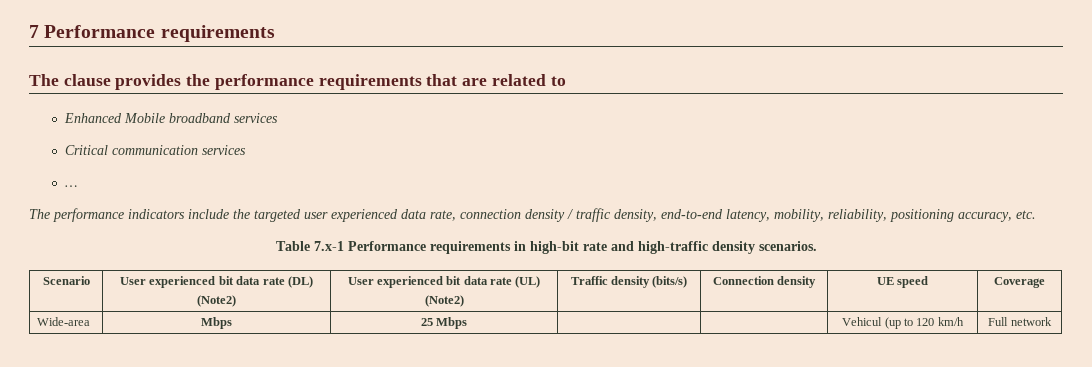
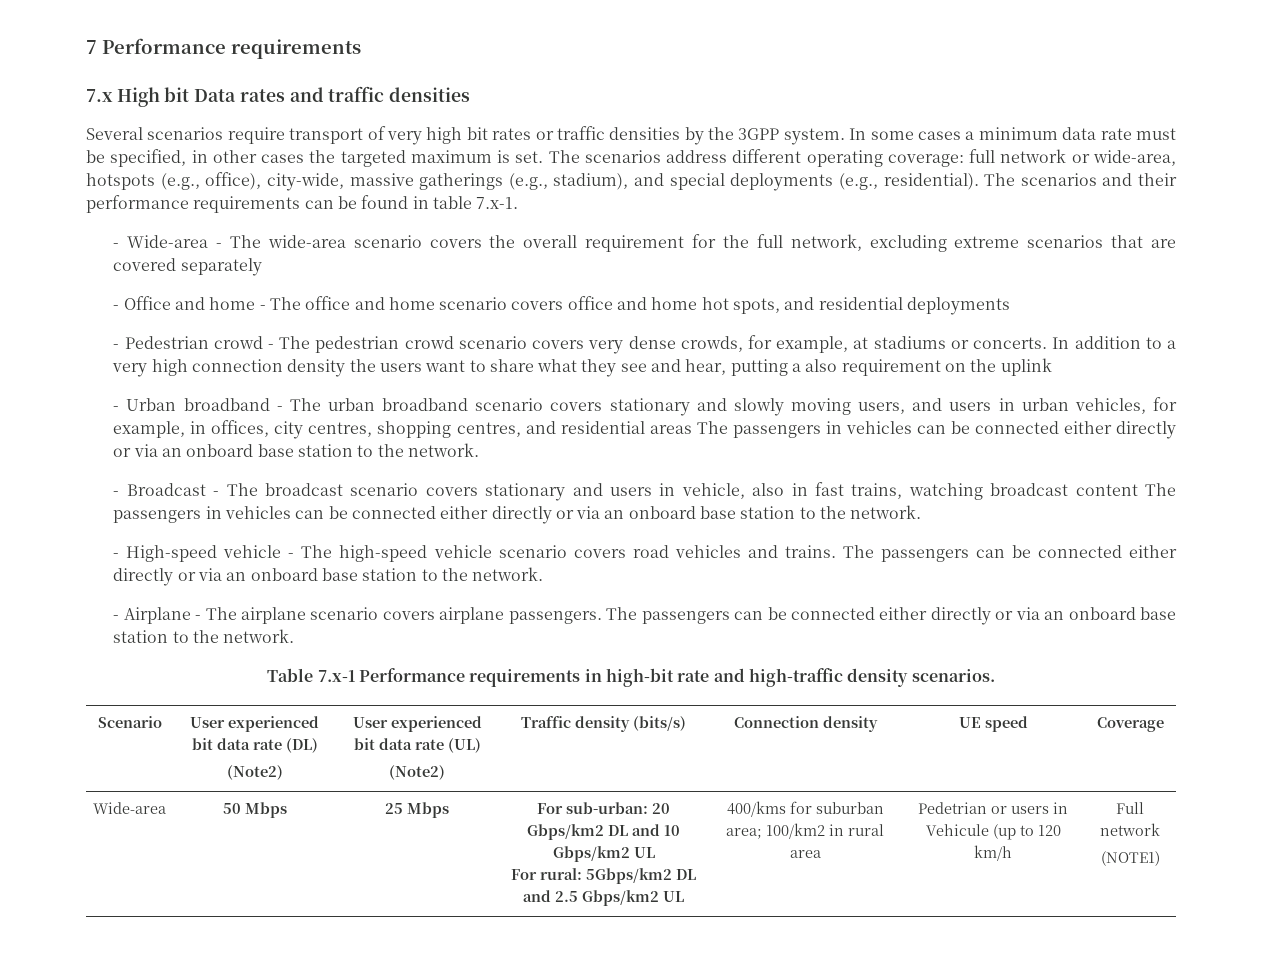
[29,74,566,90] [63,113,278,123] [64,145,246,155] [64,185,77,187] [29,208,1036,222] The clause provides the performance requirements that are related to // Enhanced Mobile broadband services // Critical communication services // … // The performance indicators include the targeted user experienced data rate, connection density / traffic density, end-to-end latency, mobility, reliability, positioning accuracy, etc. -> [86,86,471,107] [86,126,1177,145] [86,149,1177,167] [86,172,1177,191] [86,195,519,213] [113,234,1177,252] [113,258,262,276] [113,296,1011,315] [113,335,1176,354] [112,358,1052,377] [113,397,1178,416] [113,420,1176,439] [113,443,479,457] [113,482,1176,501] [113,505,922,524] [113,545,1177,562] [113,567,544,586] [113,607,1177,625] [113,629,295,643] 7.x High bit Data rates and traffic densities // Several scenarios require transport of very high bit rates or traffic densities by the 3GPP system. In some cases a minimum data rate must be specified, in other cases the targeted maximum is set. The scenarios address different operating coverage: full network or wide-area, hotspots (e.g., office), city-wide, massive gatherings (e.g., stadium), and special deployments (e.g., residential). The scenarios and their performance requirements can be found in table 7.x-1. // - Wide-area - The wide-area scenario covers the overall requirement for the full network, excluding extreme scenarios that are covered separately // - Office and home - The office and home scenario covers office and home hot spots, and residential deployments // - Pedestrian crowd - The pedestrian crowd scenario covers very dense crowds, for example, at stadiums or concerts. In addition to a very high connection density the users want to share what they see and hear, putting a also requirement on the uplink // - Urban broadband - The urban broadband scenario covers stationary and slowly moving users, and users in urban vehicles, for example, in offices, city centres, shopping centres, and residential areas The passengers in vehicles can be connected either directly or via an onboard base station to the network. // - Broadcast - The broadcast scenario covers stationary and users in vehicle, also in fast trains, watching broadcast content The passengers in vehicles can be connected either directly or via an onboard base station to the network. // - High-speed vehicle - The high-speed vehicle scenario covers road vehicles and trains. The passengers can be connected either directly or via an onboard base station to the network. // - Airplane - The airplane scenario covers airplane passengers. The passengers can be connected either directly or via an onboard base station to the network.
(90, 321) none -> [222,803,241,814] 50
[842,317,883,326] | | Vehicul -> [537,802,670,814] [527,824,680,840] [552,846,655,862] [511,868,696,884] [523,890,684,906] [726,801,884,817] [726,823,884,839] [789,850,821,858] [918,802,1068,814] [925,824,989,836] For sub-urban: 20 Gbps/km2 DL and 10 Gbps/km2 UL // For rural: 5Gbps/km2 DL and 2.5 Gbps/km2 UL | 400/kms for suburban area; 100/km2 in rural area | Pedetrian or users in Vehicule
(1052, 321) none -> [1100,851,1160,866] // (NOTE1)

